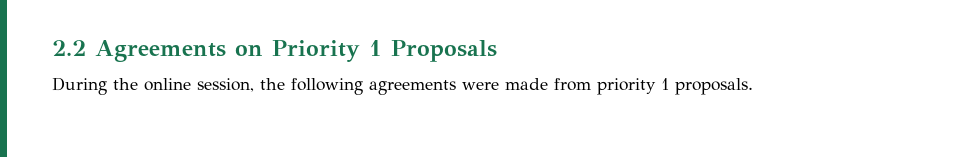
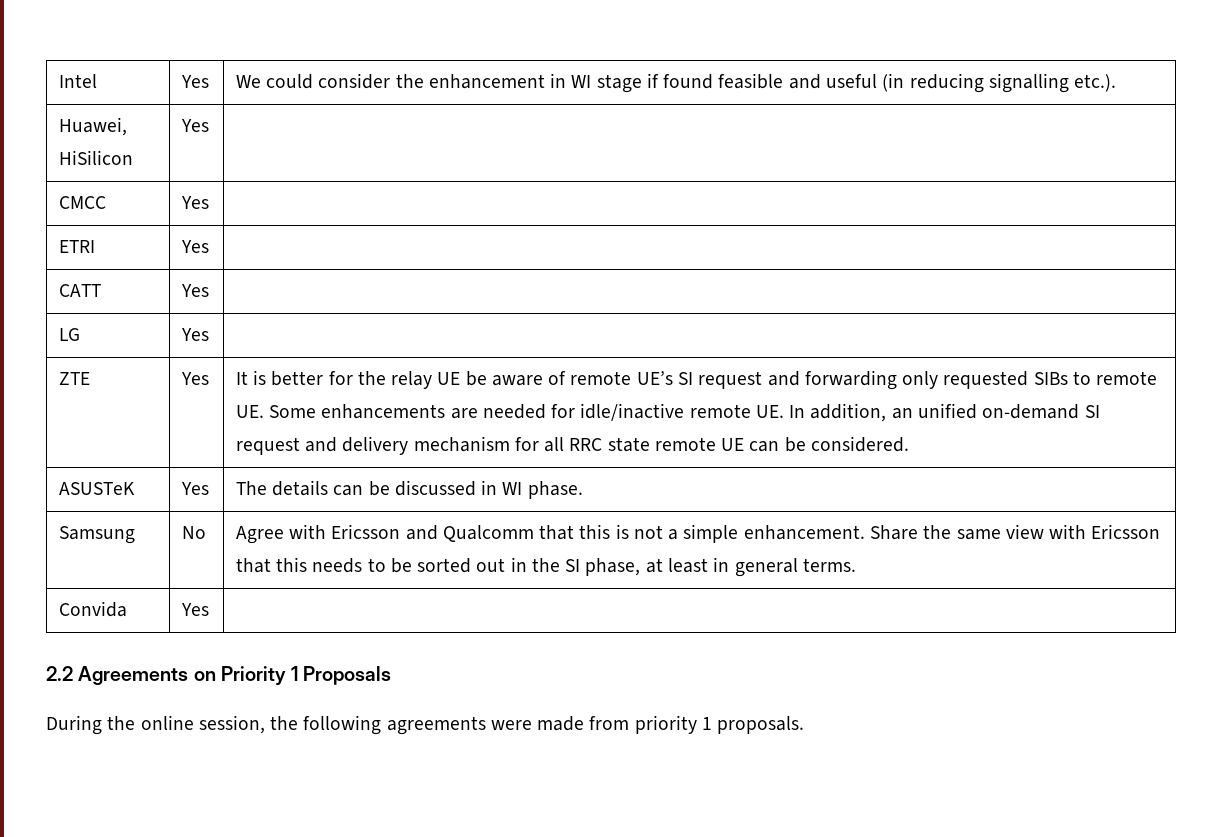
(52, 48) none -> [58,74,97,88] [180,75,209,88] [235,73,1117,93] [58,117,127,136] [58,150,133,165] [180,119,209,132] [58,196,106,209] [180,196,209,209] [58,240,95,253] [180,240,209,253] [58,284,101,297] [180,284,209,297] [58,328,80,341] [180,328,209,341] [58,372,90,385] [180,372,209,385] [235,370,1158,390] [235,403,1100,422] [235,436,909,455] [58,482,135,495] [180,482,209,495] [235,480,583,499] [58,526,135,544] [181,526,206,539] [235,524,1161,544] [235,557,856,577] [58,601,127,617] [180,603,209,616] Intel | Yes | We could consider the enhancement in WI stage if found feasible and useful (in reducing signalling etc.). // Huawei, HiSilicon | Yes | // CMCC | Yes | // ETRI | Yes | // CATT | Yes | // LG | Yes | // ZTE | Yes | It is better for the relay UE be aware of remote UE’s SI request and forwarding only requested SIBs to remote UE. Some enhancements are needed for idle/inactive remote UE. In addition, an unified on-demand SI request and delivery mechanism for all RRC state remote UE can be considered. // ASUSTeK | Yes | The details can be discussed in WI phase. // Samsung | No | Agree with Ericsson and Qualcomm that this is not a simple enhancement. Share the same view with Ericsson that this needs to be sorted out in the SI phase, at least in general terms. // Convida | Yes | //

